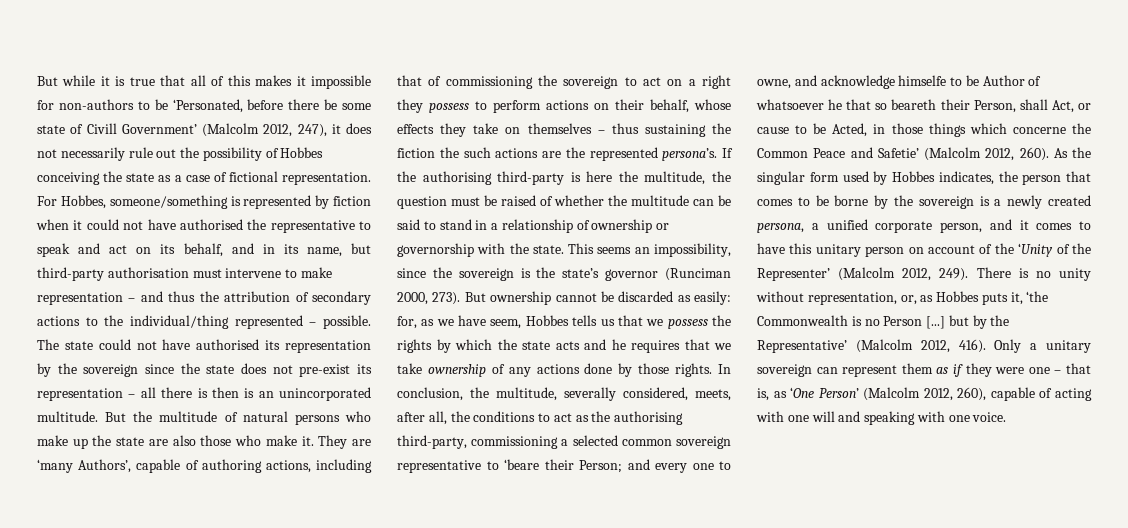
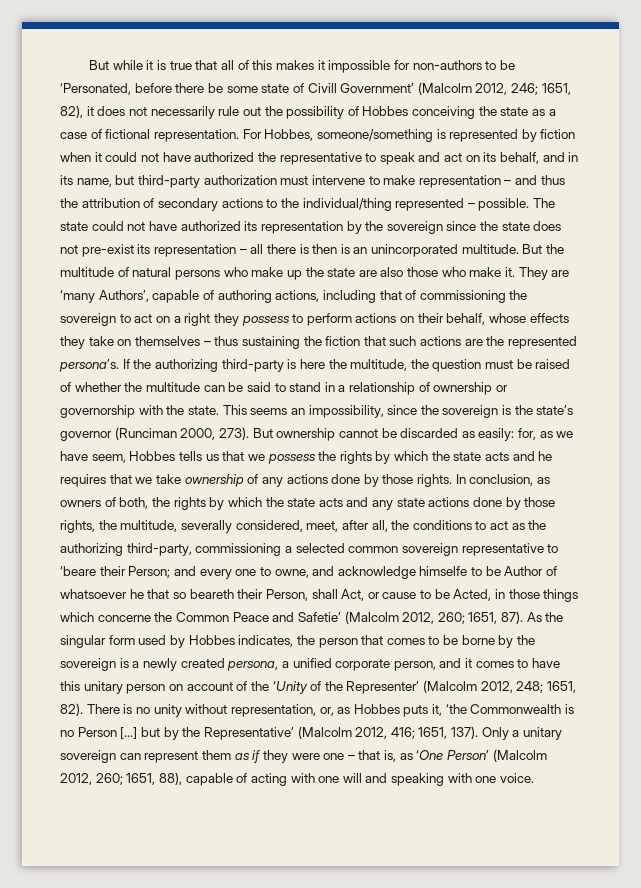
[297,124,327,137] 247), -> [511,83,571,95] [60,105,83,118] 246; 1651, 82),
[179,219,243,230] authorised -> [194,152,255,162] authorized
[107,267,189,278] authorisation -> [203,175,277,185] authorization
[196,339,260,350] authorised -> [180,221,241,231] authorized
[439,147,459,158] the -> [363,336,386,346] that
[422,171,492,185] authorising -> [154,359,218,372] authorizing
(463, 394) none -> [537,477,551,484] [60,497,556,510] [60,520,95,533] as owners of both, the rights by which the state acts and any state actions done by those rights,
[695,389,731,401] meets, -> [306,521,339,532] meet,
[614,411,684,425] authorising -> [60,543,123,556] authorizing
[1019,147,1049,161] 260). -> [437,611,524,624] 260; 1651, 87).
[939,268,969,281] 249). -> [516,681,577,693] [60,703,83,716] 248; 1651, 82).
[958,339,986,353] 416). -> [390,726,479,739] 416; 1651, 137).
[957,387,987,401] 260), -> [95,772,182,785] 260; 1651, 88),

